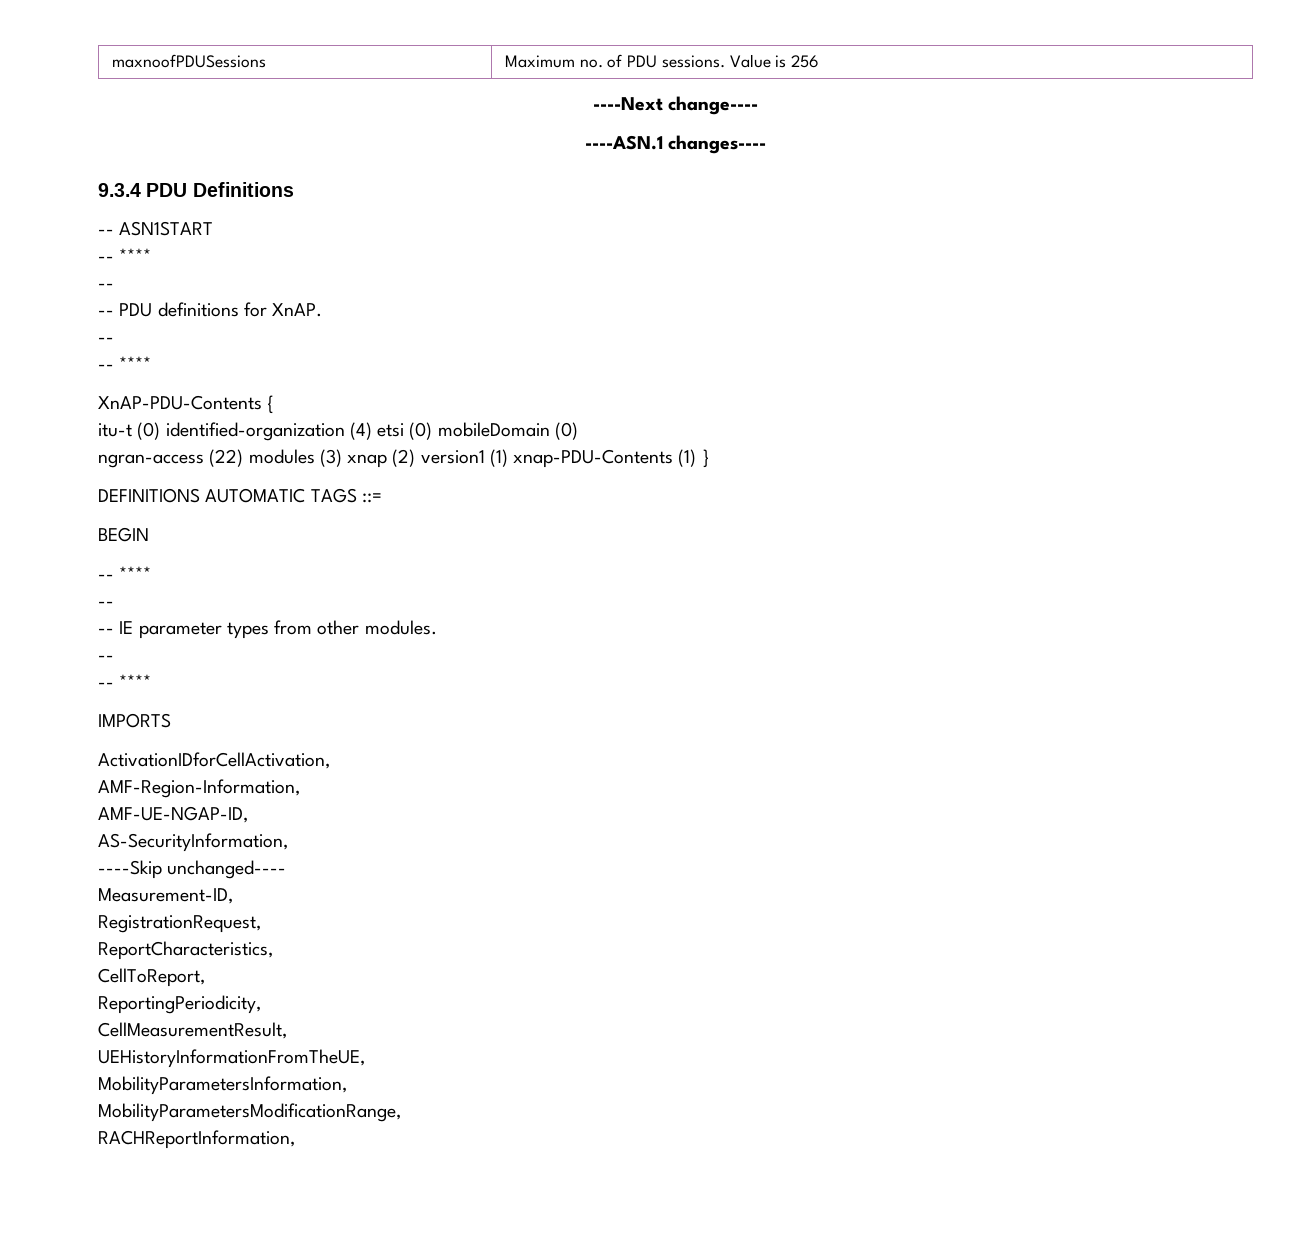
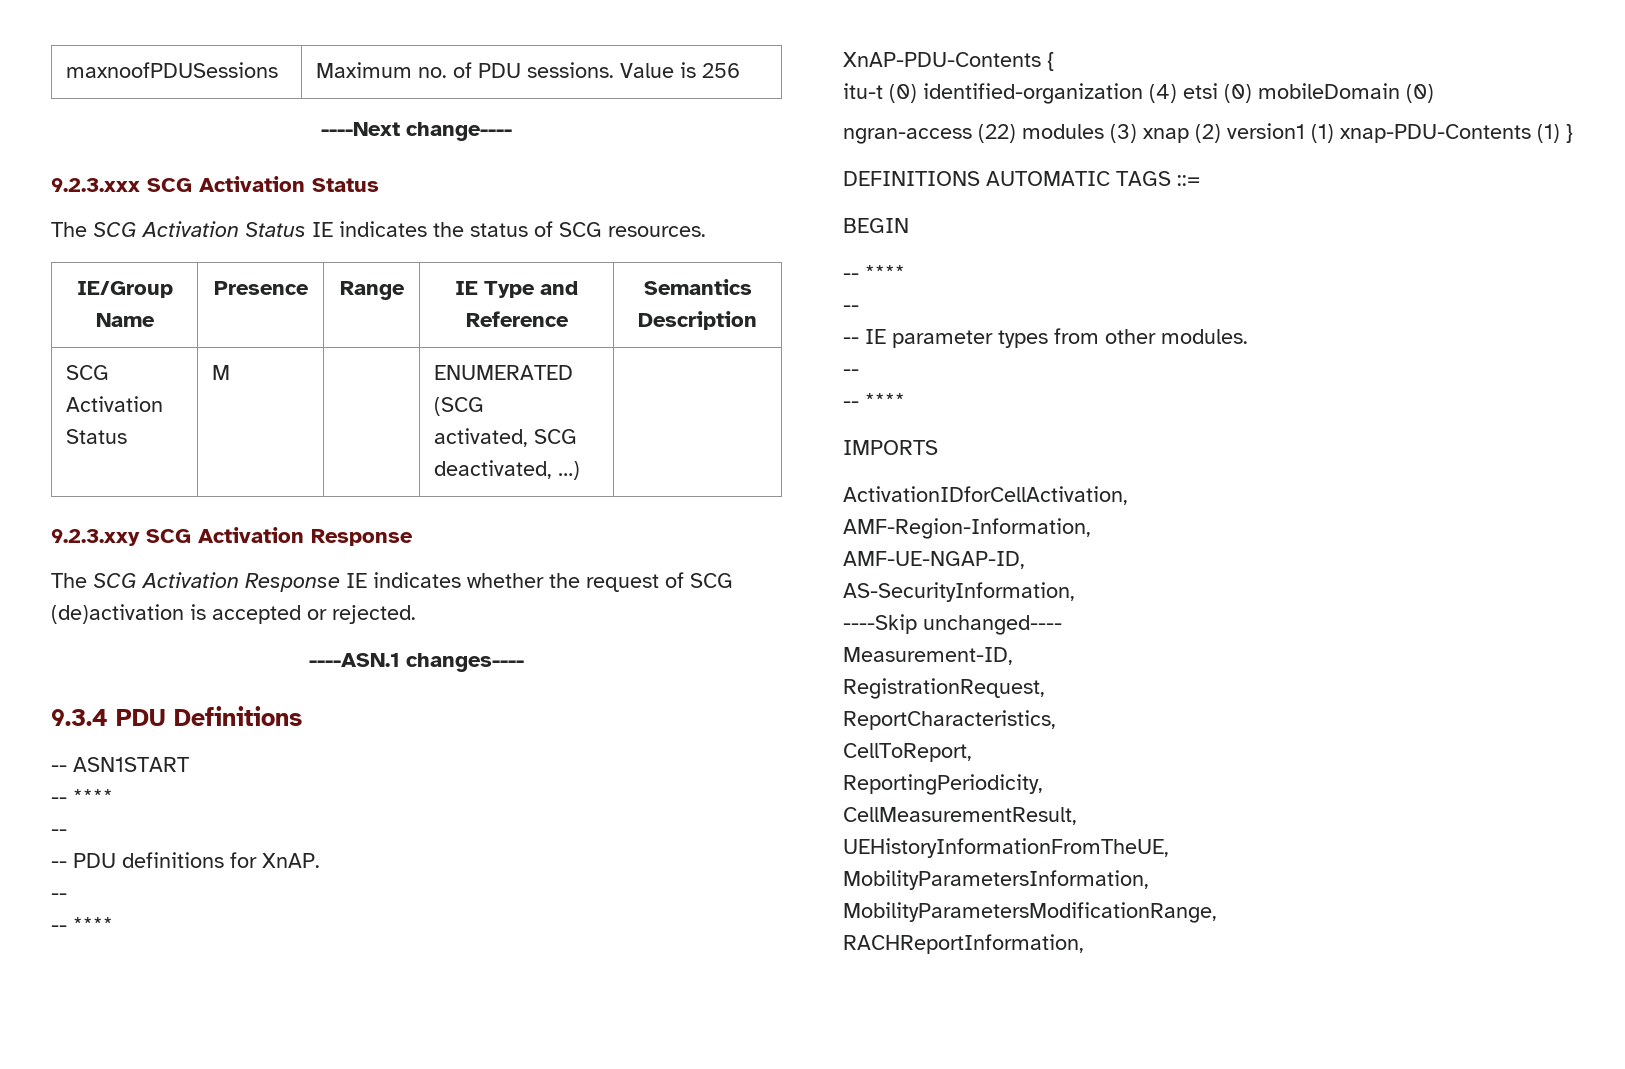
(759, 105) none -> [51,176,379,192] [51,221,706,237] [76,281,173,298] [95,313,155,327] [213,281,309,295] [339,281,405,300] [455,281,578,298] [465,311,569,327] [643,279,752,295] [638,311,757,330] [66,365,110,380] [66,396,164,412] [66,429,128,444] [212,365,231,380] [434,365,574,380] [434,397,485,416] [434,428,578,447] [434,460,581,480] [51,527,413,546] [51,572,733,592] [51,604,416,624] // 9.2.3.xxx SCG Activation Status // The SCG Activation Status IE indicates the status of SCG resources. // IE/Group Name | Presence | Range | IE Type and Reference | Semantics Description // SCG Activation Status | M | | ENUMERATED (SCG // activated, SCG deactivated, …) | // 9.2.3.xxy SCG Activation Response // The SCG Activation Response IE indicates whether the request of SCG (de)activation is accepted or rejected.

